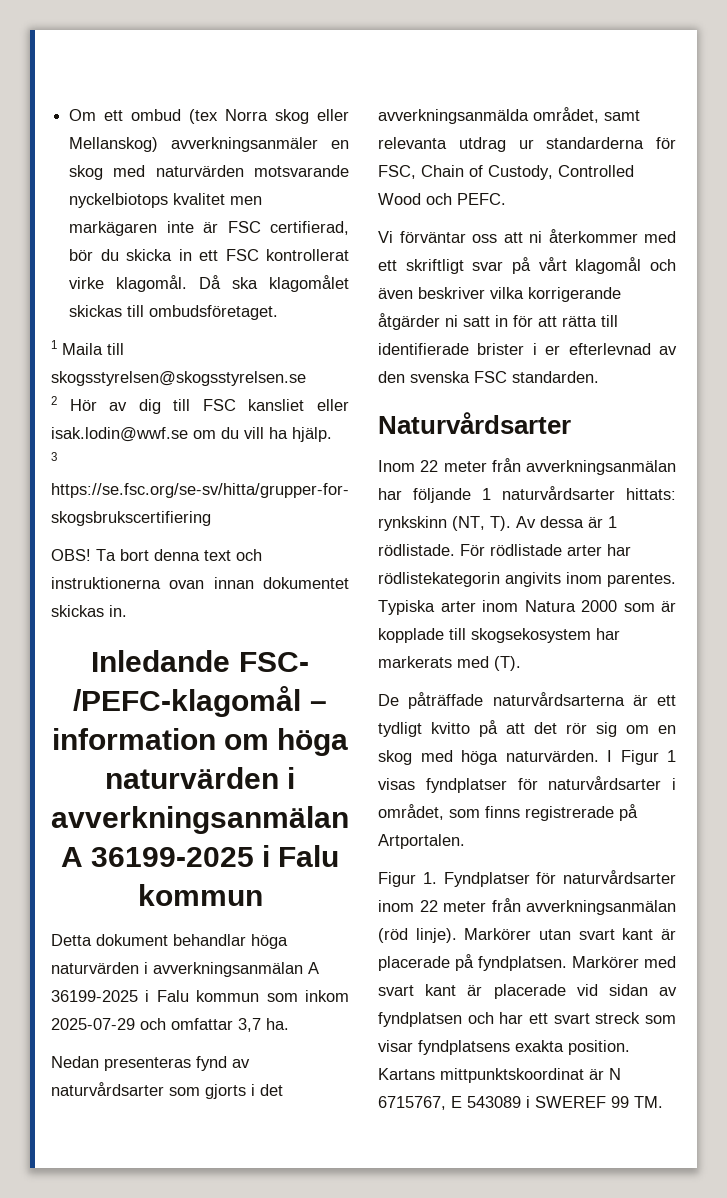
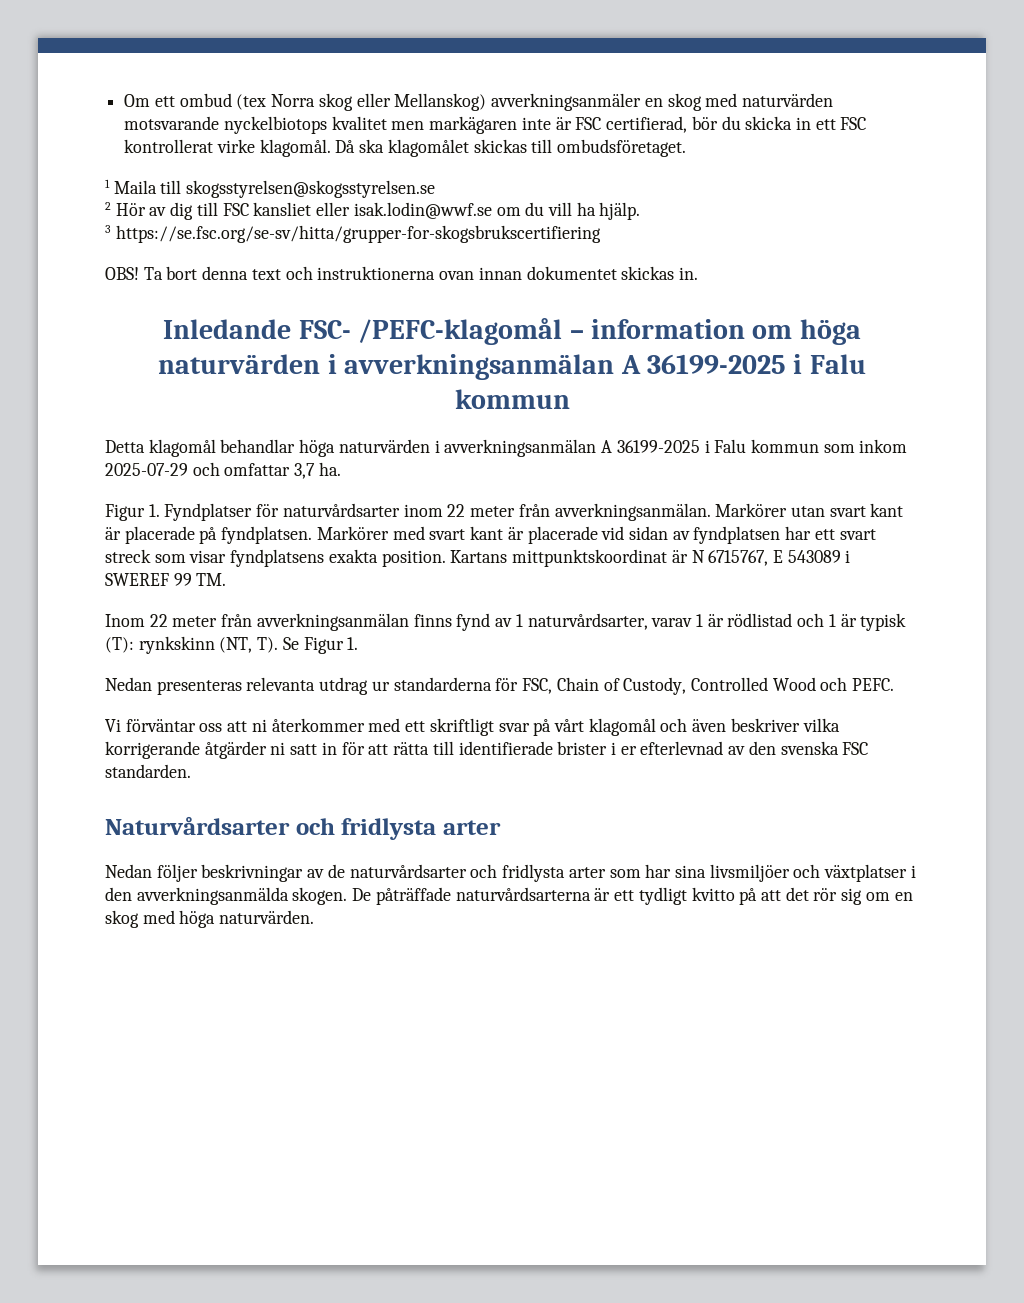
[96,934,168,946] dokument -> [148,439,216,457] klagomål
[51,1056,250,1071] [51,1082,283,1099] [378,107,640,124] Nedan presenteras fynd av naturvårdsarter som gjorts i det avverkningsanmälda området, samt -> [105,503,904,521] [105,526,876,544] [105,549,851,567] [105,573,227,586] [105,613,907,631] [105,636,359,654] [105,677,242,695] Figur 1. Fyndplatser för naturvårdsarter inom 22 meter från avverkningsanmälan. Markörer utan svart kant är placerade på fyndplatsen. Markörer med svart kant är placerade vid sidan av fyndplatsen har ett svart streck som visar fyndplatsens exakta position. Kartans mittpunktskoordinat är N 6715767, E 543089 i SWEREF 99 TM. // Inom 22 meter från avverkningsanmälan finns fynd av 1 naturvårdsarter, varav 1 är rödlistad och 1 är typisk (T): rynkskinn (NT, T). Se Figur 1. // Nedan presenteras
[378,458,676,475] [378,486,676,503] [378,516,617,531] [378,544,631,556] [378,572,676,587] [378,600,676,615] [378,628,620,643] [378,656,521,671] // Inom 22 meter från avverkningsanmälan har följande 1 naturvårdsarter hittats: rynkskinn (NT, T). Av dessa är 1 rödlistade. För rödlistade arter har rödlistekategorin angivits inom parentes. Typiska arter inom Natura 2000 som är kopplade till skogsekosystem har markerats med (T). // -> [295,818,501,840] [105,864,916,882] [105,887,348,905] och fridlysta arter // Nedan följer beskrivningar av de naturvårdsarter och fridlysta arter som har sina livsmiljöer och växtplatser i den avverkningsanmälda skogen.
[607,750,676,765] [378,776,676,793] [378,804,638,821] [378,834,465,849] [378,870,676,887] [378,898,676,915] [378,928,676,943] [378,954,676,971] [378,984,677,999] [378,1012,676,1027] [378,1040,630,1055] [378,1068,621,1083] [378,1096,663,1110] I Figur 1 visas fyndplatser för naturvårdsarter i området, som finns registrerade på Artportalen. // Figur 1. Fyndplatser för naturvårdsarter inom 22 meter från avverkningsanmälan (röd linje). Markörer utan svart kant är placerade på fyndplatsen. Markörer med svart kant är placerade vid sidan av fyndplatsen och har ett svart streck som visar fyndplatsens exakta position. Kartans mittpunktskoordinat är N 6715767, E 543089 i SWEREF 99 TM. -> (315, 917) none

